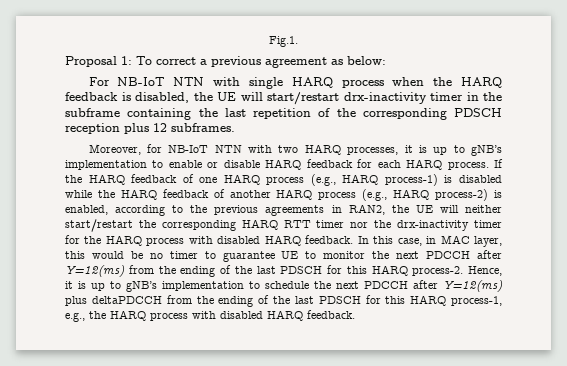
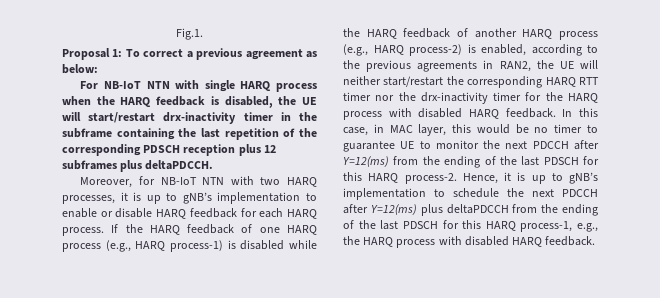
[171,123,235,132] subframes. -> [62,160,214,172] subframes plus deltaPDCCH.

